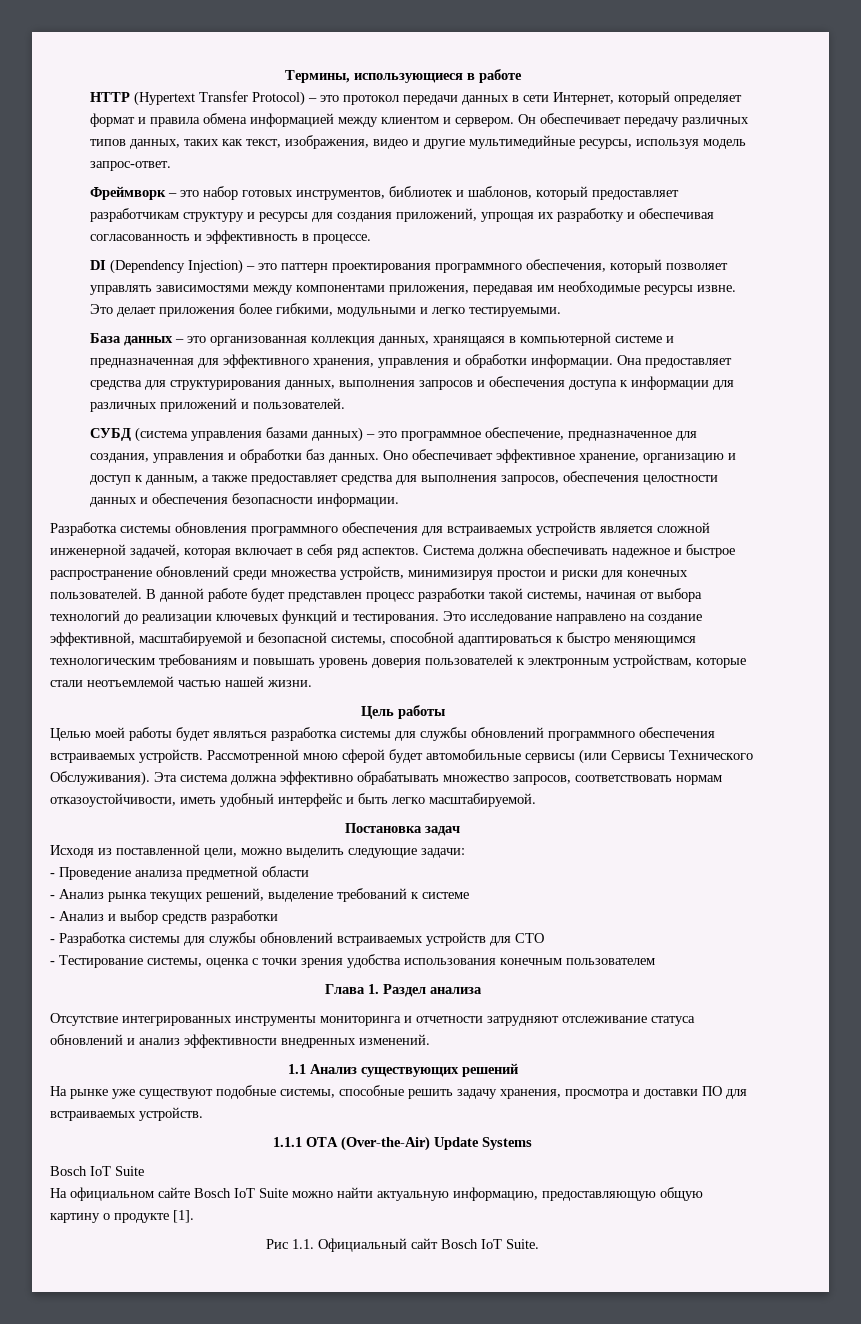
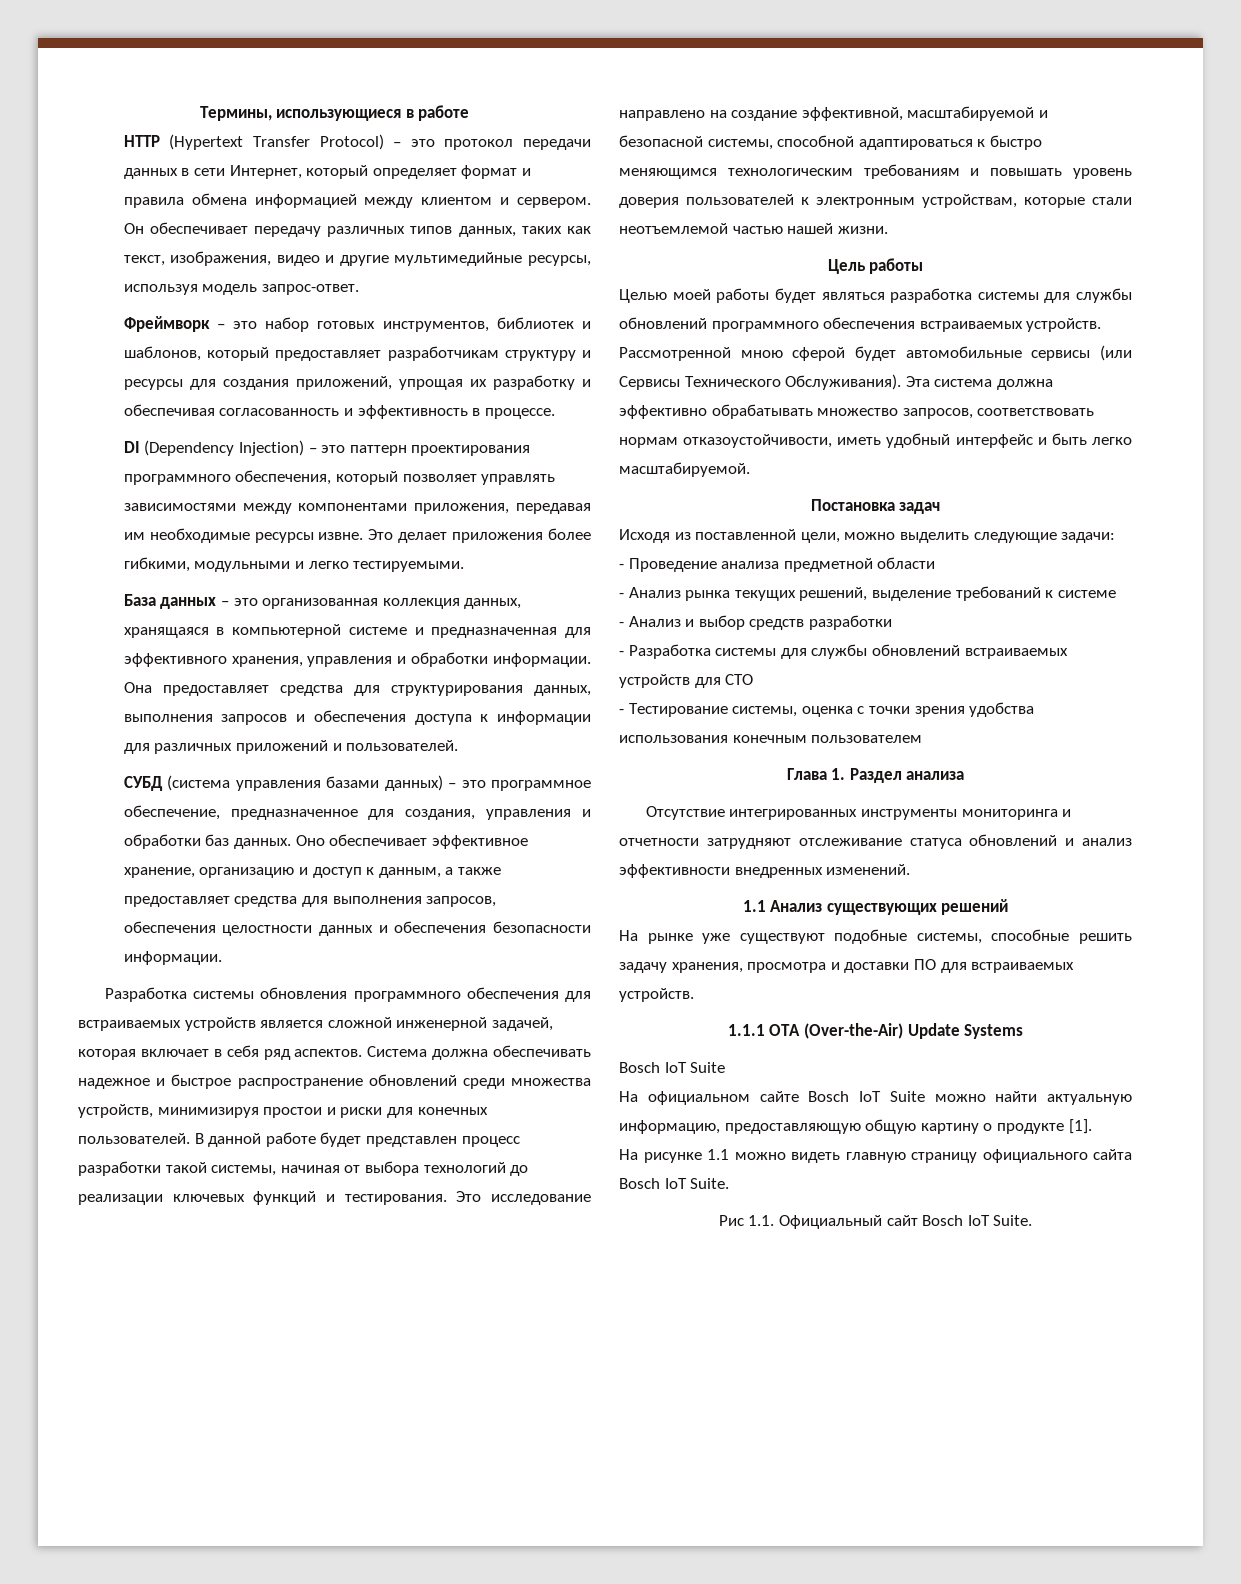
(194, 1216) none -> [619,1149,1132,1163] [619,1178,730,1189] // На рисунке 1.1 можно видеть главную страницу официального сайта Bosch IoT Suite.

